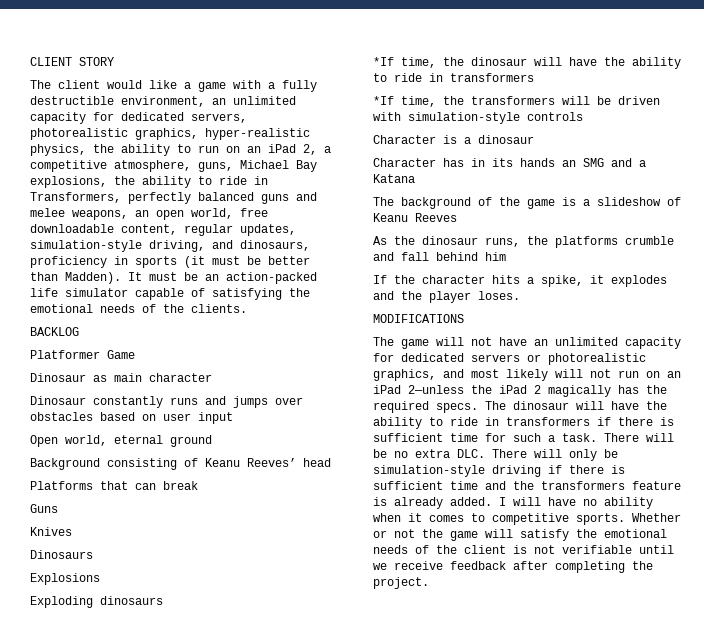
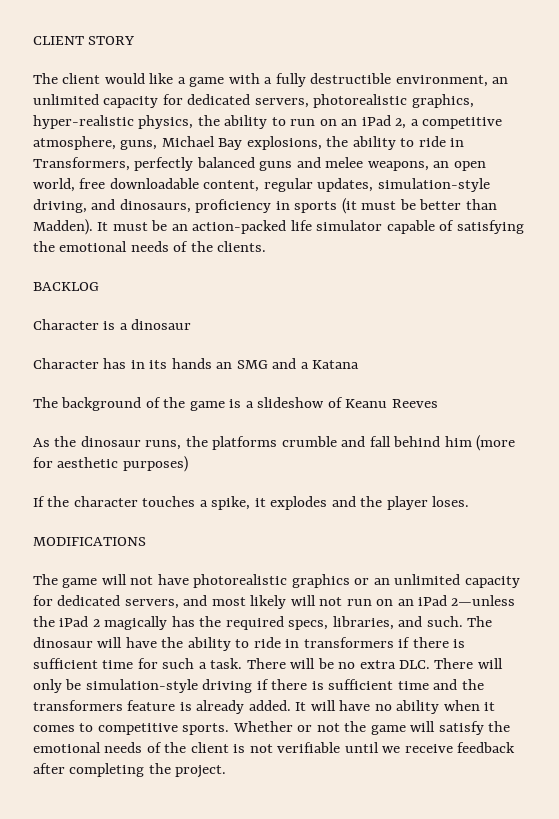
[30,350,135,359] [30,373,212,382] [30,396,303,408] [30,412,233,424] [30,435,212,447] [30,458,331,470] [30,481,198,490] [30,504,58,513] [30,527,72,536] [30,550,93,559] [30,573,100,585] [30,596,163,608] [373,57,681,69] [373,73,534,82] [373,96,660,107] [373,112,583,124] // Platformer Game // Dinosaur as main character // Dinosaur constantly runs and jumps over obstacles based on user input // Open world, eternal ground // Background consisting of Keanu Reeves’ head // Platforms that can break // Guns // Knives // Dinosaurs // Explosions // Exploding dinosaurs // *If time, the dinosaur will have the ability to ride in transformers // *If time, the transformers will be driven with simulation-style controls -> (99, 286) none
(506, 256) none -> [476,435,516,451] [33,456,188,472] (more for aesthetic purposes)
[492,275,520,284] hits -> [142,496,196,507] touches
[534,337,681,349] [373,353,646,365] [373,369,436,381] an unlimited capacity for dedicated servers or photorealistic graphics, -> [193,574,520,588] [33,595,179,609] photorealistic graphics or an unlimited capacity for dedicated servers,
[436,403,478,413] specs. -> [288,616,463,630] specs, libraries, and such.
[499,497,506,506] I -> [295,702,307,711] It

